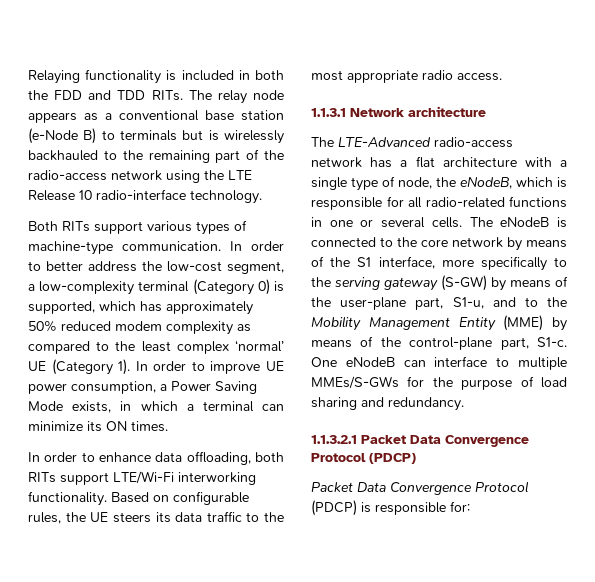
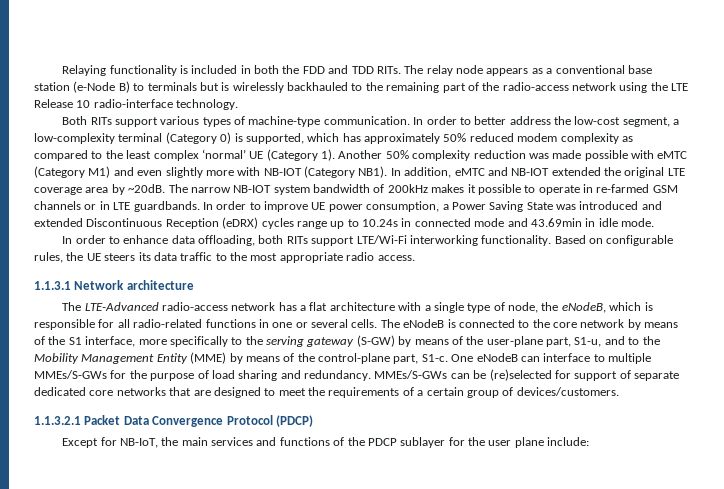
(131, 367) none -> [338,150,688,161] [34,166,685,178] [34,184,678,195] [34,201,200,212] Another 50% complexity reduction was made possible with eMTC (Category M1) and even slightly more with NB-IOT (Category NB1). In addition, eMTC and NB-IOT extended the original LTE coverage area by ~20dB. The narrow NB-IOT system bandwidth of 200kHz makes it possible to operate in re-farmed GSM channels or in LTE guardbands.
[28,401,284,413] [28,421,168,432] Mode exists, in which a terminal can minimize its ON times. -> [526,201,662,210] [34,217,654,229] State was introduced and extended Discontinuous Reception (eDRX) cycles range up to 10.24s in connected mode and 43.69min in idle mode.
(464, 404) none -> [374,369,679,381] [34,387,619,398] MMEs/S-GWs can be (re)selected for support of separate dedicated core networks that are designed to meet the requirements of a certain group of devices/customers.
[311,481,529,495] [311,500,470,516] Packet Data Convergence Protocol (PDCP) is responsible for: -> [62,437,590,448] Except for NB-IoT, the main services and functions of the PDCP sublayer for the user plane include:

